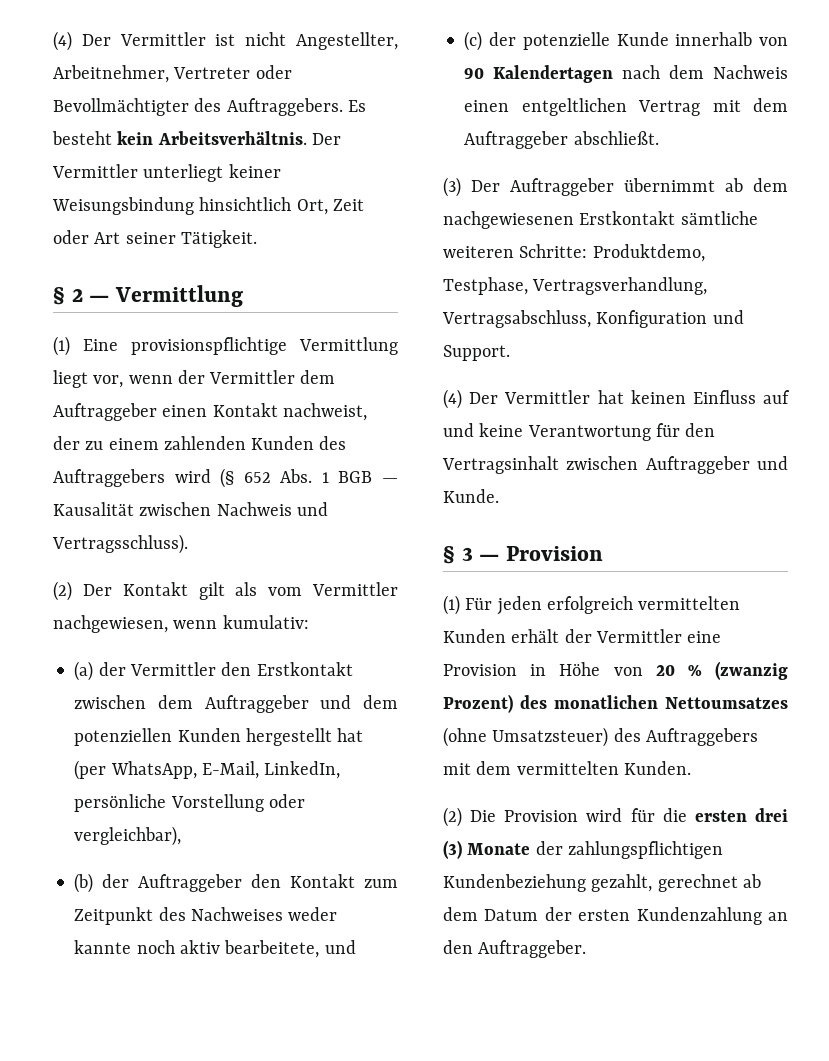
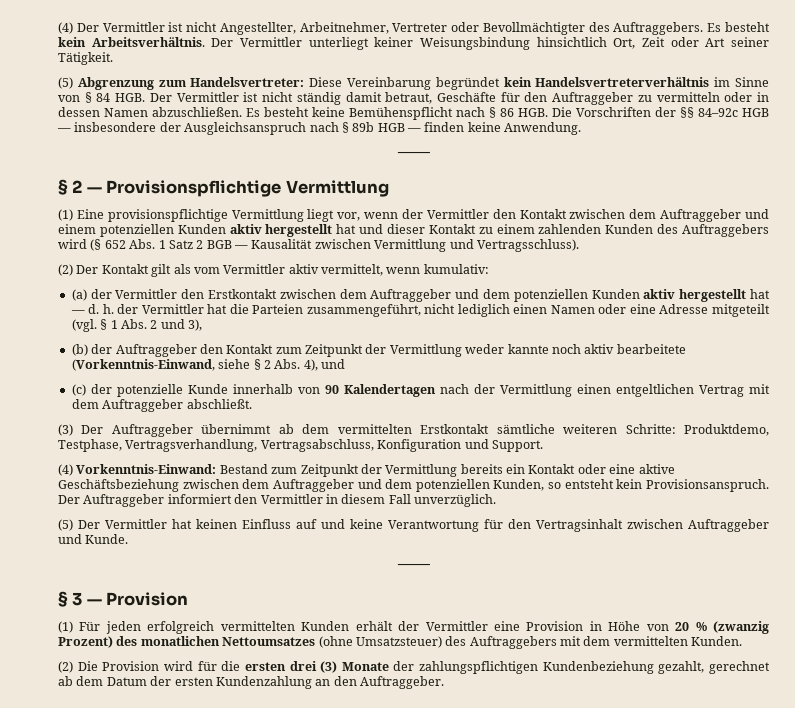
(257, 239) none -> [58,77,769,90] [58,92,769,105] [58,107,769,120] [57,122,582,135] [396,151,430,157] // (5) Abgrenzung zum Handelsvertreter: Diese Vereinbarung begründet kein Handelsvertreterverhältnis im Sinne von § 84 HGB. Der Vermittler ist nicht ständig damit betraut, Geschäfte für den Auftraggeber zu vermitteln oder in dessen Namen abzuschließen. Es besteht keine Bemühenspflicht nach § 86 HGB. Die Vorschriften der §§ 84–92c HGB — insbesondere der Ausgleichsanspruch nach § 89b HGB — finden keine Anwendung. // ────
(110, 298) none -> [106,180,282,197] Provisionspflichtige
[300,370,336,384] [53,403,367,421] [53,436,80,450] dem Auftraggeber einen Kontakt nachweist, der -> [492,209,769,222] [58,224,476,237] den Kontakt zwischen dem Auftraggeber und einem potenziellen Kunden aktiv hergestellt hat und dieser Kontakt
(329, 477) none -> [168,240,204,249] Satz 2
[216,502,292,516] Nachweis -> [374,239,447,252] Vermittlung
[53,615,168,633] nachgewiesen, -> [288,264,383,276] aktiv vermittelt,
[245,728,364,746] [74,760,341,780] [74,794,305,812] [74,826,182,846] hergestellt hat (per WhatsApp, E-Mail, LinkedIn, persönliche Vorstellung oder vergleichbar), -> [643,289,771,302] [70,304,770,317] [71,319,202,332] aktiv hergestellt hat — d. h. der Vermittler hat die Parteien zusammengeführt, nicht lediglich einen Namen oder eine Adresse mitgeteilt (vgl. § 1 Abs. 2 und 3),
[158,907,283,921] des Nachweises -> [365,344,462,357] der Vermittlung
[224,940,320,958] bearbeitete, -> [616,344,686,354] [71,359,318,371] bearbeitete (Vorkenntnis-Einwand, siehe § 2 Abs. 4),
[669,65,788,79] dem Nachweis -> [473,384,572,397] der Vermittlung
[443,211,574,229] nachgewiesenen -> [337,424,412,434] vermittelten
(462, 399) none -> [76,464,675,477] [58,479,769,492] [58,494,496,507] [58,519,73,531] Vorkenntnis-Einwand: Bestand zum Zeitpunkt der Vermittlung bereits ein Kontakt oder eine aktive Geschäftsbeziehung zwischen dem Auftraggeber und dem potenziellen Kunden, so entsteht kein Provisionsanspruch. Der Auftraggeber informiert den Vermittler in diesem Fall unverzüglich. // (5)
(499, 496) none -> [396,563,430,569] // ────

